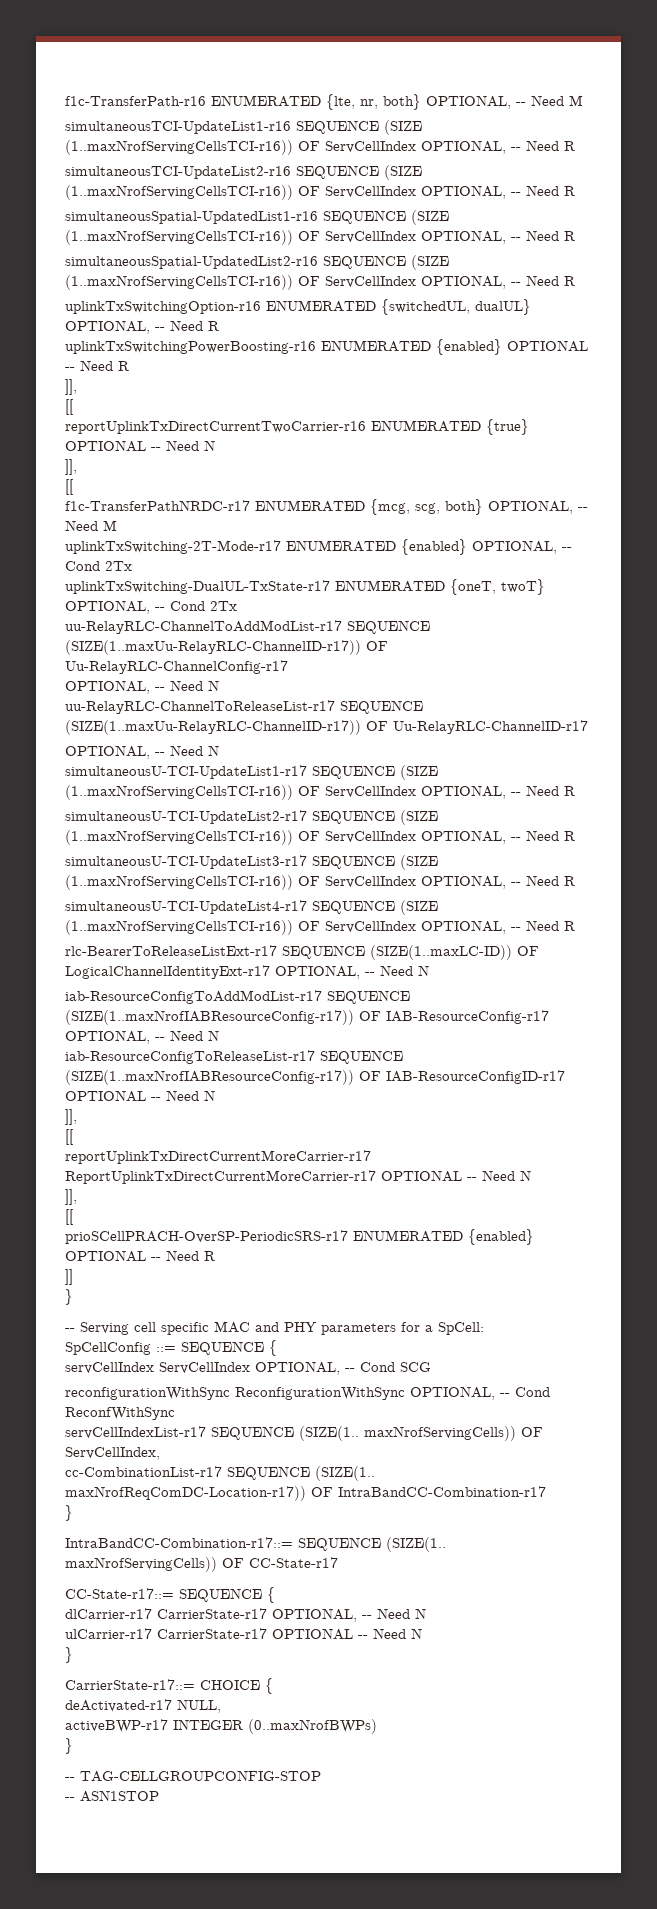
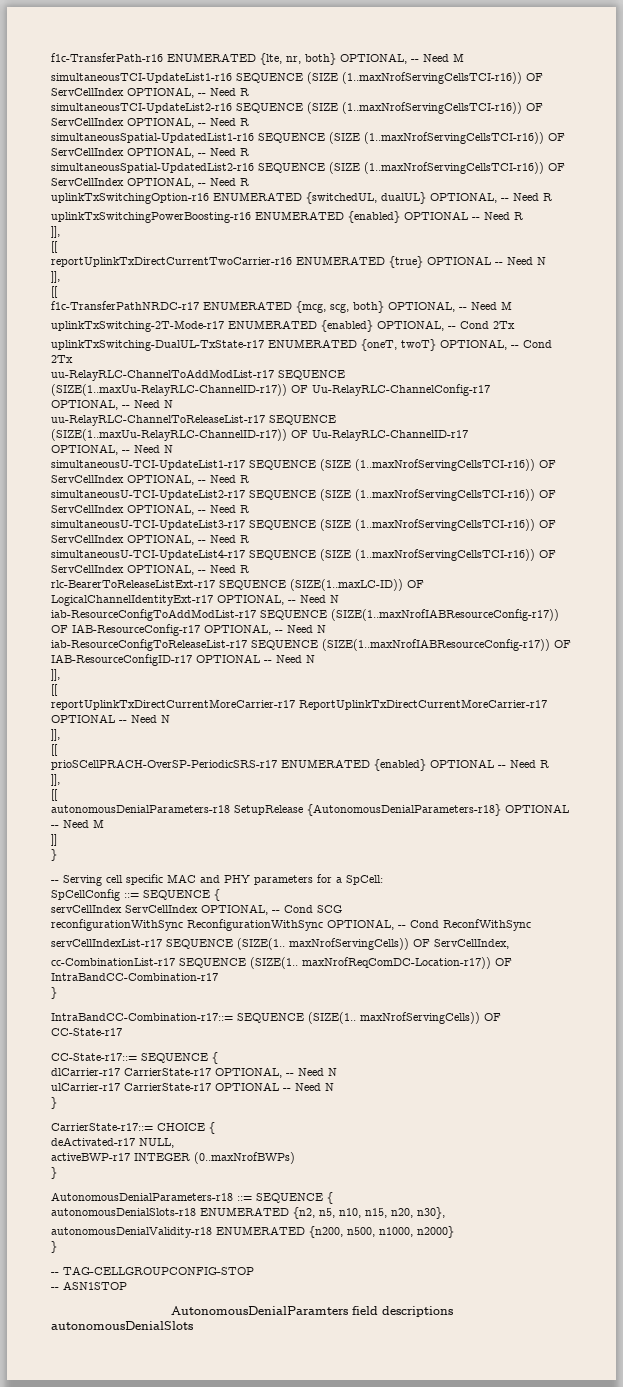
(215, 1256) none -> [51,774,60,786] [51,789,58,801] [51,804,569,816] [51,819,104,828] // ]], // [[ // autonomousDenialParameters-r18 SetupRelease {AutonomousDenialParameters-r18} OPTIONAL -- Need M
(73, 1746) none -> [51,1192,333,1204] [51,1207,445,1219] [51,1226,454,1238] [51,1241,57,1253] // AutonomousDenialParameters-r18 ::= SEQUENCE { // autonomousDenialSlots-r18 ENUMERATED {n2, n5, n10, n15, n20, n30}, // autonomousDenialValidity-r18 ENUMERATED {n200, n500, n1000, n2000} // }
(159, 1796) none -> [170,1306,453,1317] [51,1321,193,1330] // AutonomousDenialParamters field descriptions // autonomousDenialSlots

